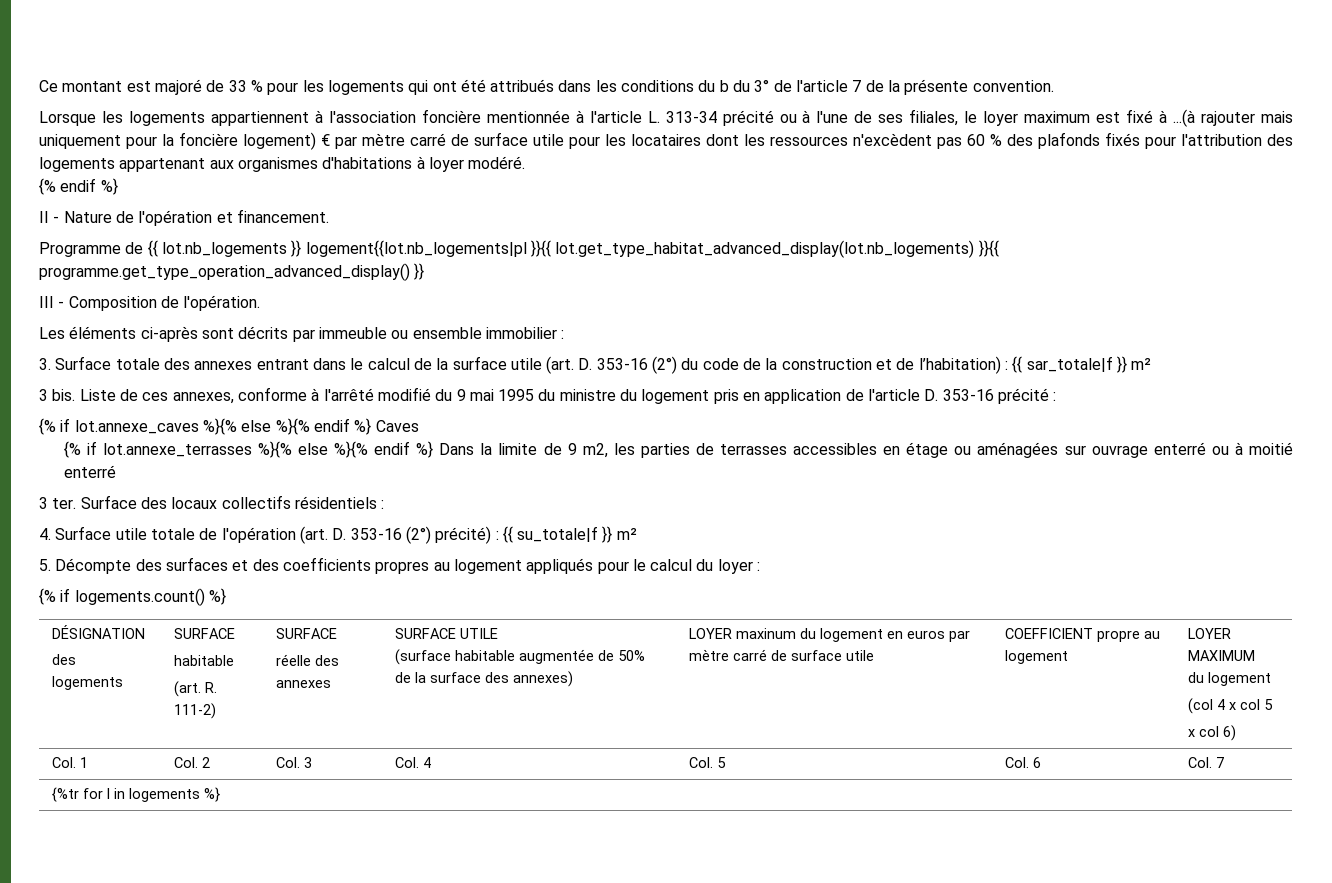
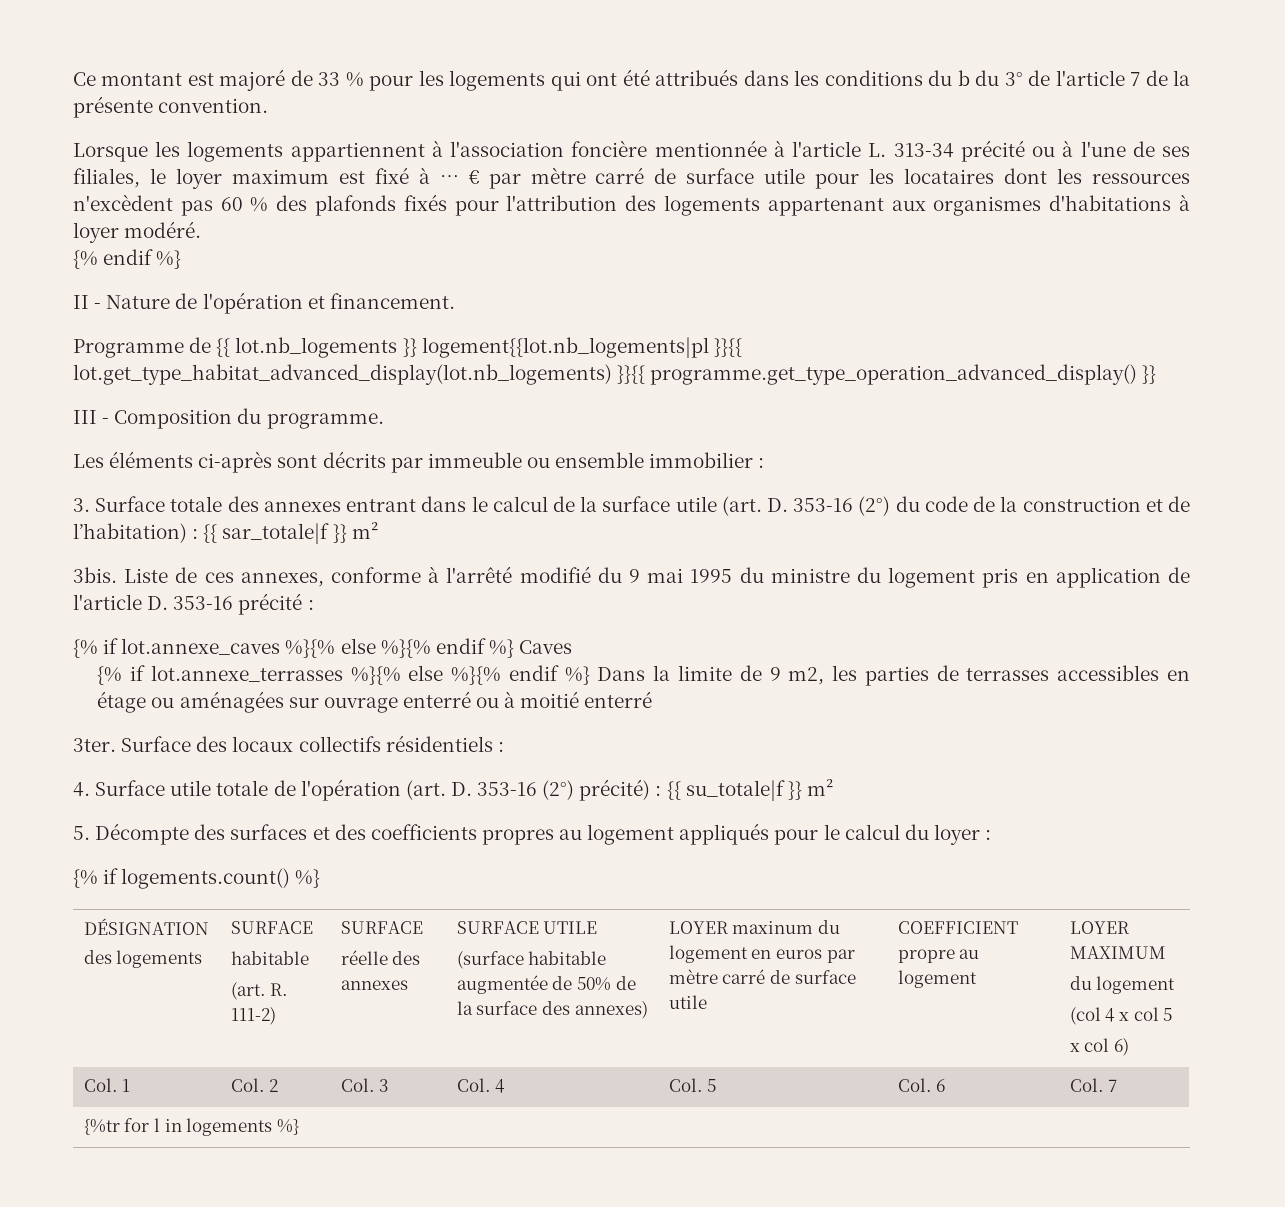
[1173,109,1294,127] [39,132,316,150] ...(à rajouter mais uniquement pour la foncière logement) -> [439,175,459,184] …
[160,295,261,311] de l'opération. -> [237,408,384,429] du programme.
[39,389,76,401] 3 bis. -> [73,567,117,583] 3bis.
[39,497,77,509] 3 ter. -> [73,738,116,752] 3ter.

